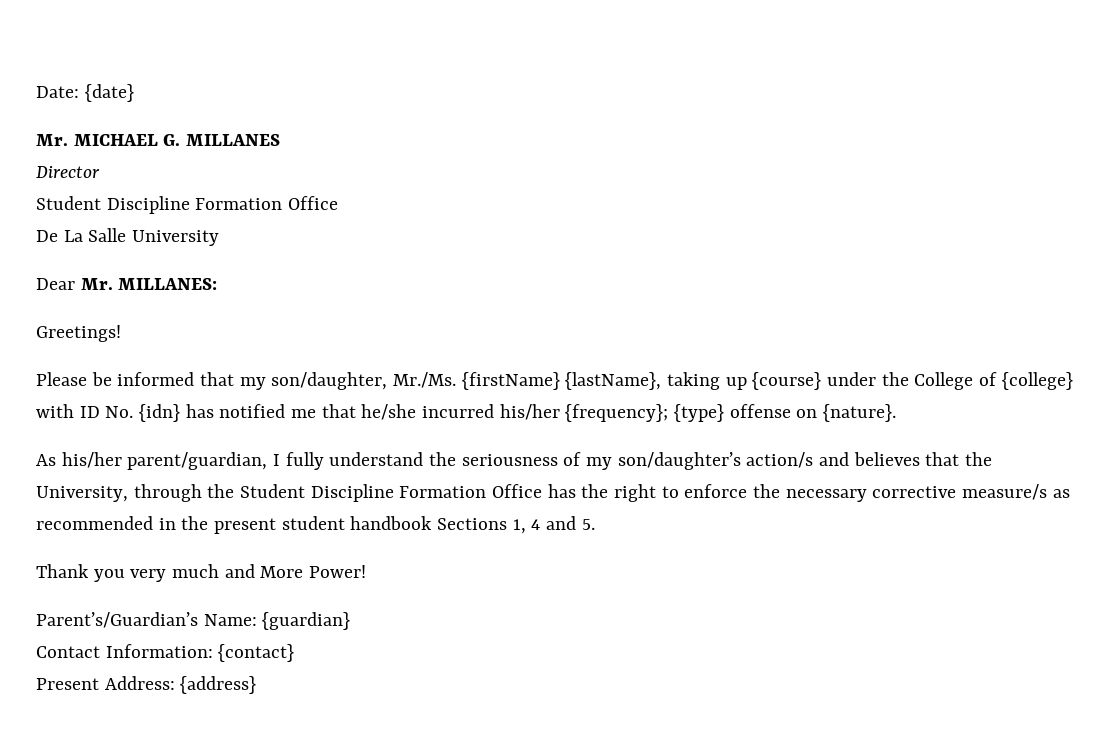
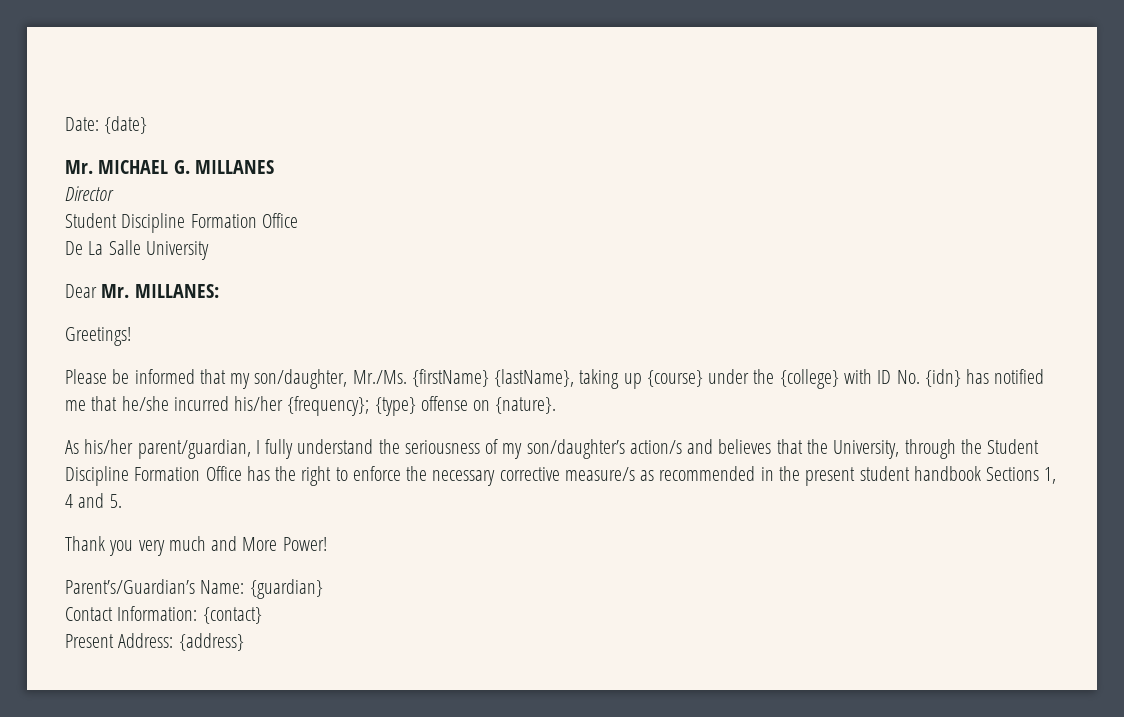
[914,372,998,390] College of -> (775, 376) none

